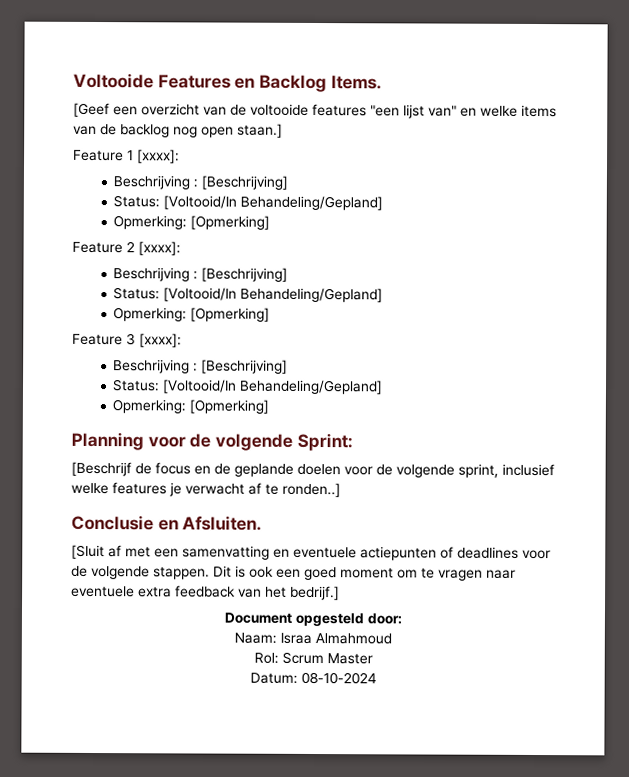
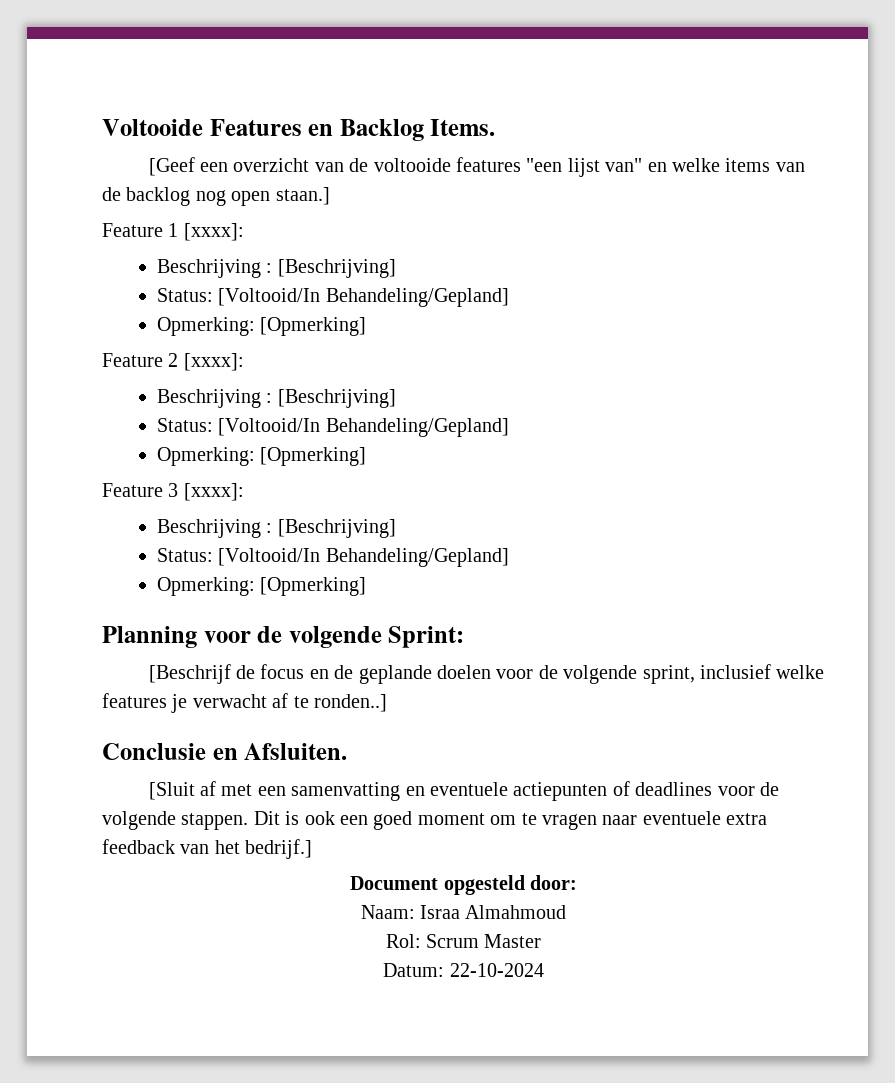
[300,671,377,685] 08-10-2024 -> [449,963,544,977] 22-10-2024

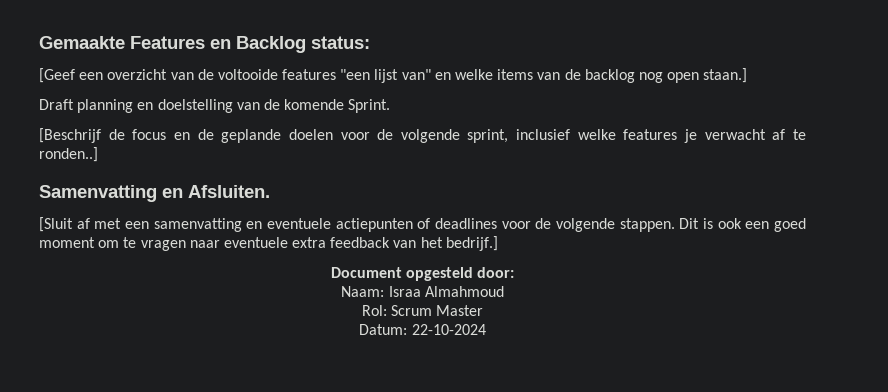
[102,119,203,136] Voltooide -> [39,36,125,49] Gemaakte
[430,119,496,136] Items. -> [311,36,370,49] status:
[102,223,244,241] [156,259,396,278] [156,288,509,307] [156,317,367,336] [102,353,244,371] [156,389,396,408] [156,418,509,437] [156,447,367,466] [102,483,244,501] [156,519,396,538] [156,548,509,567] [156,577,367,596] [102,626,465,648] Feature 1 [xxxx]: // Beschrijving : [Beschrijving] // Status: [Voltooid/In Behandeling/Gepland] // Opmerking: [Opmerking] // Feature 2 [xxxx]: // Beschrijving : [Beschrijving] // Status: [Voltooid/In Behandeling/Gepland] // Opmerking: [Opmerking] // Feature 3 [xxxx]: // Beschrijving : [Beschrijving] // Status: [Voltooid/In Behandeling/Gepland] // Opmerking: [Opmerking] // Planning voor de volgende Sprint: -> [39,99,391,113] Draft planning en doelstelling van de komende Sprint.
[102,743,206,760] Conclusie -> [39,185,157,202] Samenvatting

